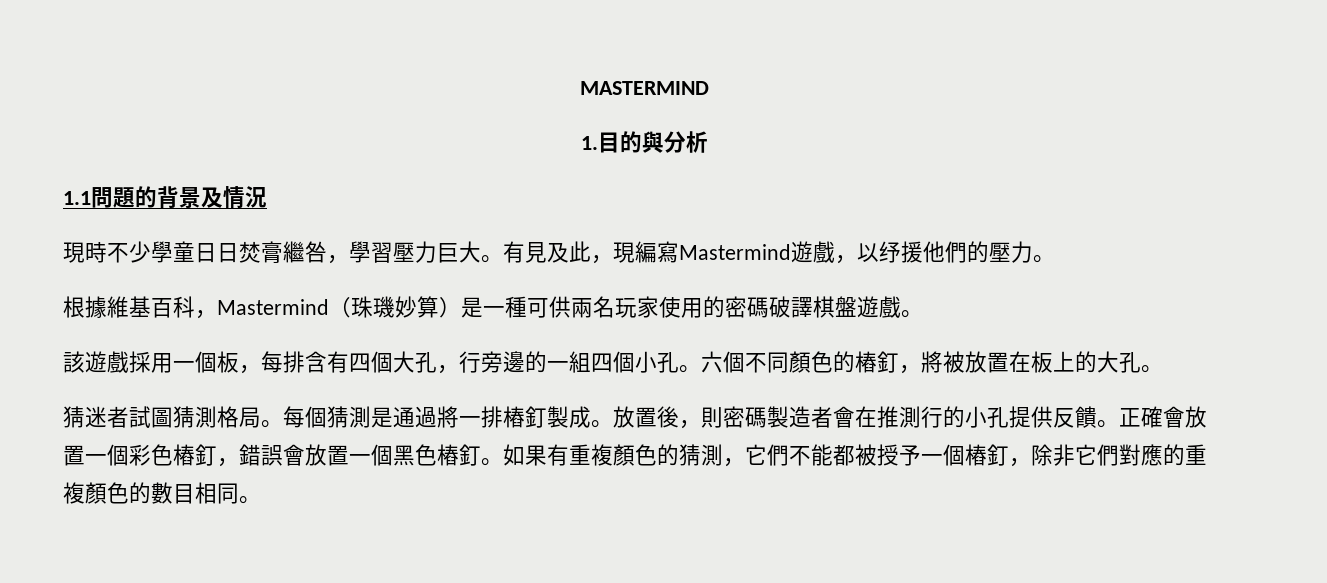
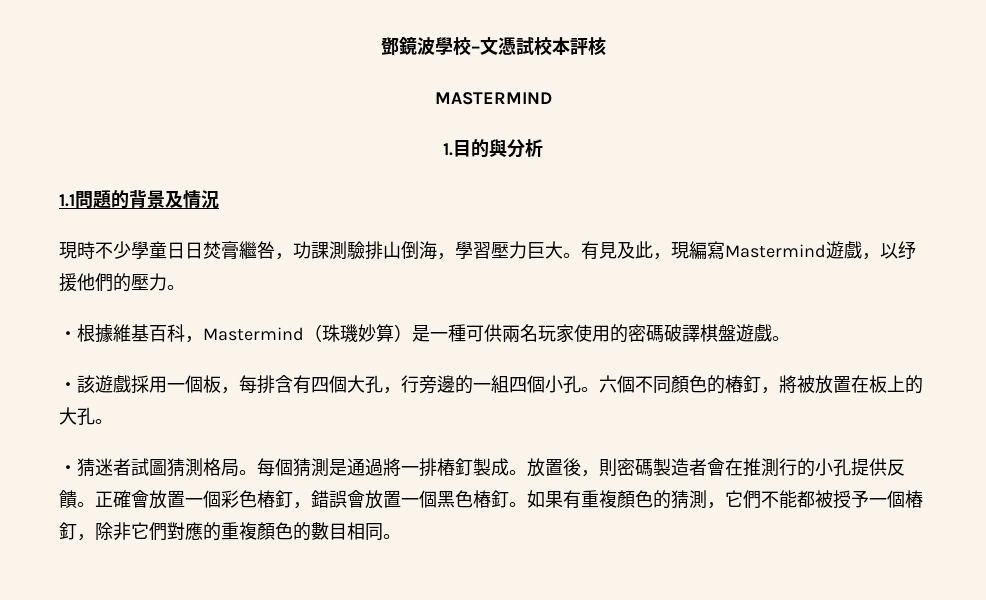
(580, 88) none -> [380,37,606,56] 鄧鏡波學校–文憑試校本評核 //
(349, 259) none -> [293,241,455,260] 功課測驗排山倒海，
(1055, 259) none -> [59,331,77,340] ‧
(923, 314) none -> [59,382,77,391] ‧
(1163, 369) none -> [59,465,77,474] ‧

